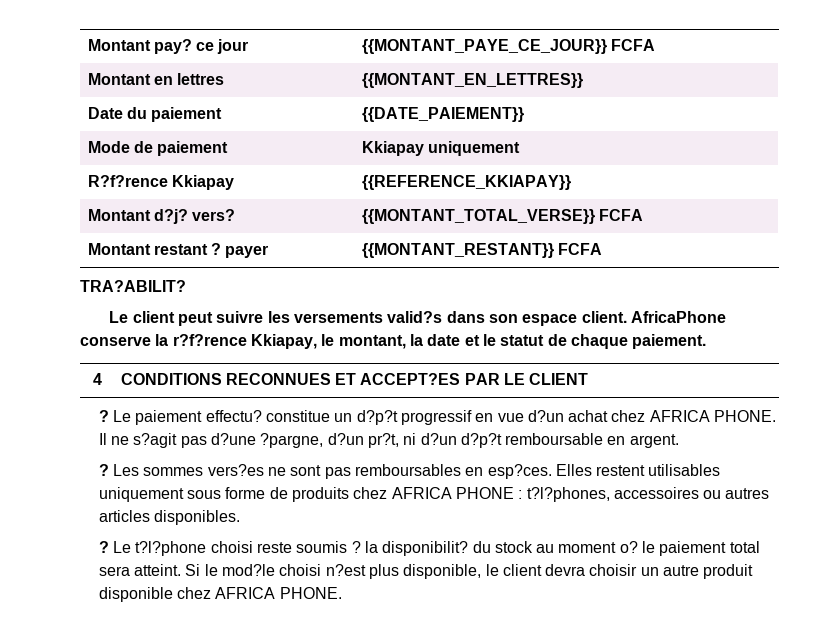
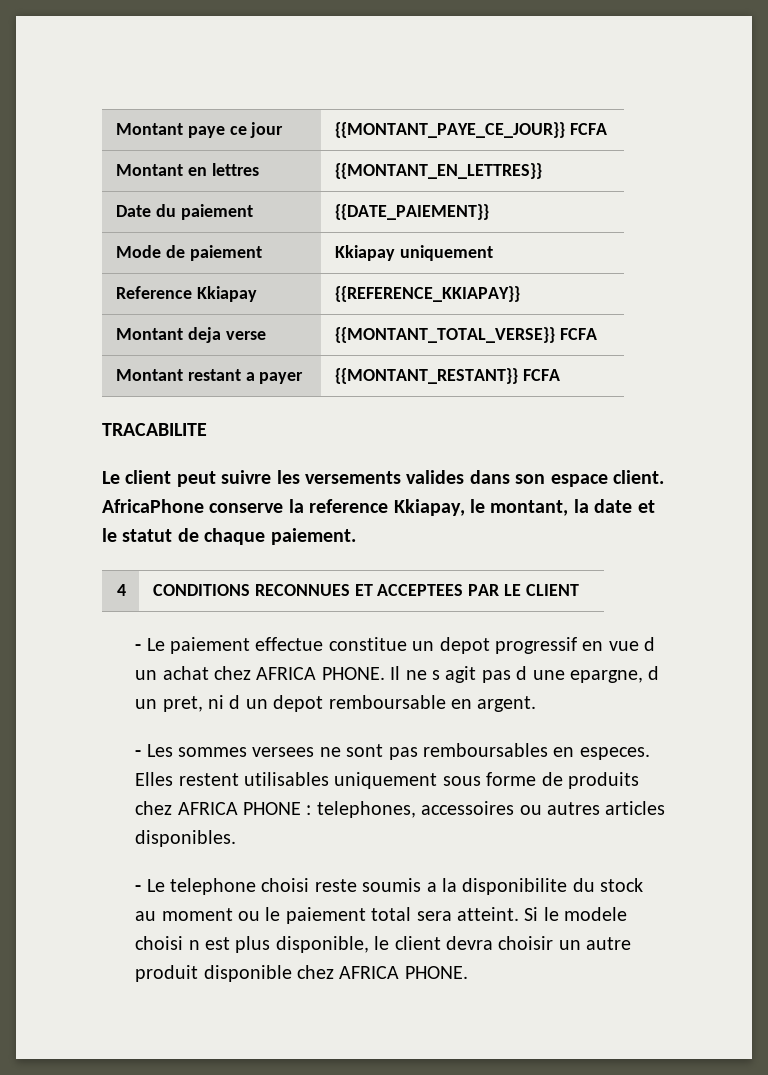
[87,39,192,54] Montant pay? -> [115,123,225,138] Montant paye
[87,175,168,187] R?f?rence -> [115,286,192,299] Reference
[153,209,236,224] d?j? vers? -> [187,327,266,343] deja verse
[211,243,222,255] ? -> [245,372,255,381] a
[80,280,186,292] TRA?ABILIT? -> [102,423,207,436] TRACABILITE
[387,311,443,323] valid?s -> [406,470,465,484] valides
[172,334,247,346] r?f?rence -> [309,499,389,513] reference
[360,373,461,385] ACCEPT?ES -> [377,584,464,596] ACCEPTEES
[98,410,109,422] ? -> [135,644,142,651] -
[205,410,262,422] effectu? -> [255,637,324,651] effectue
[356,410,398,425] d?p?t -> [439,637,490,654] depot
[527,410,564,422] d?un -> [644,637,656,651] [135,670,158,680] d un
[133,433,502,448] s?agit pas d?une ?pargne, d?un pr?t, ni d?un d?p?t -> [431,666,660,683] [135,695,324,712] s agit pas d une epargne, d un pret, ni d un depot
[98,464,109,476] ? -> [135,750,142,757] -
[207,464,264,476] vers?es -> [252,747,315,757] versees
[487,464,552,479] esp?ces. -> [579,747,650,760] especes.
[526,487,610,502] t?l?phones, -> [316,801,416,818] telephones,
[98,541,469,556] ? Le t?l?phone choisi reste soumis ? la disponibilit? -> [135,878,568,895] - Le telephone choisi reste soumis a la disponibilite
[619,541,638,553] o? -> [237,911,260,921] ou
[221,564,366,576] mod?le choisi n?est -> [564,907,628,921] [135,936,230,950] modele choisi n est

